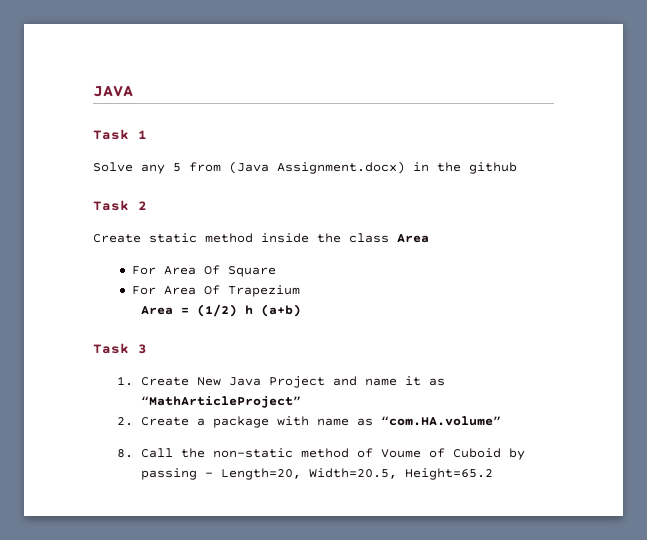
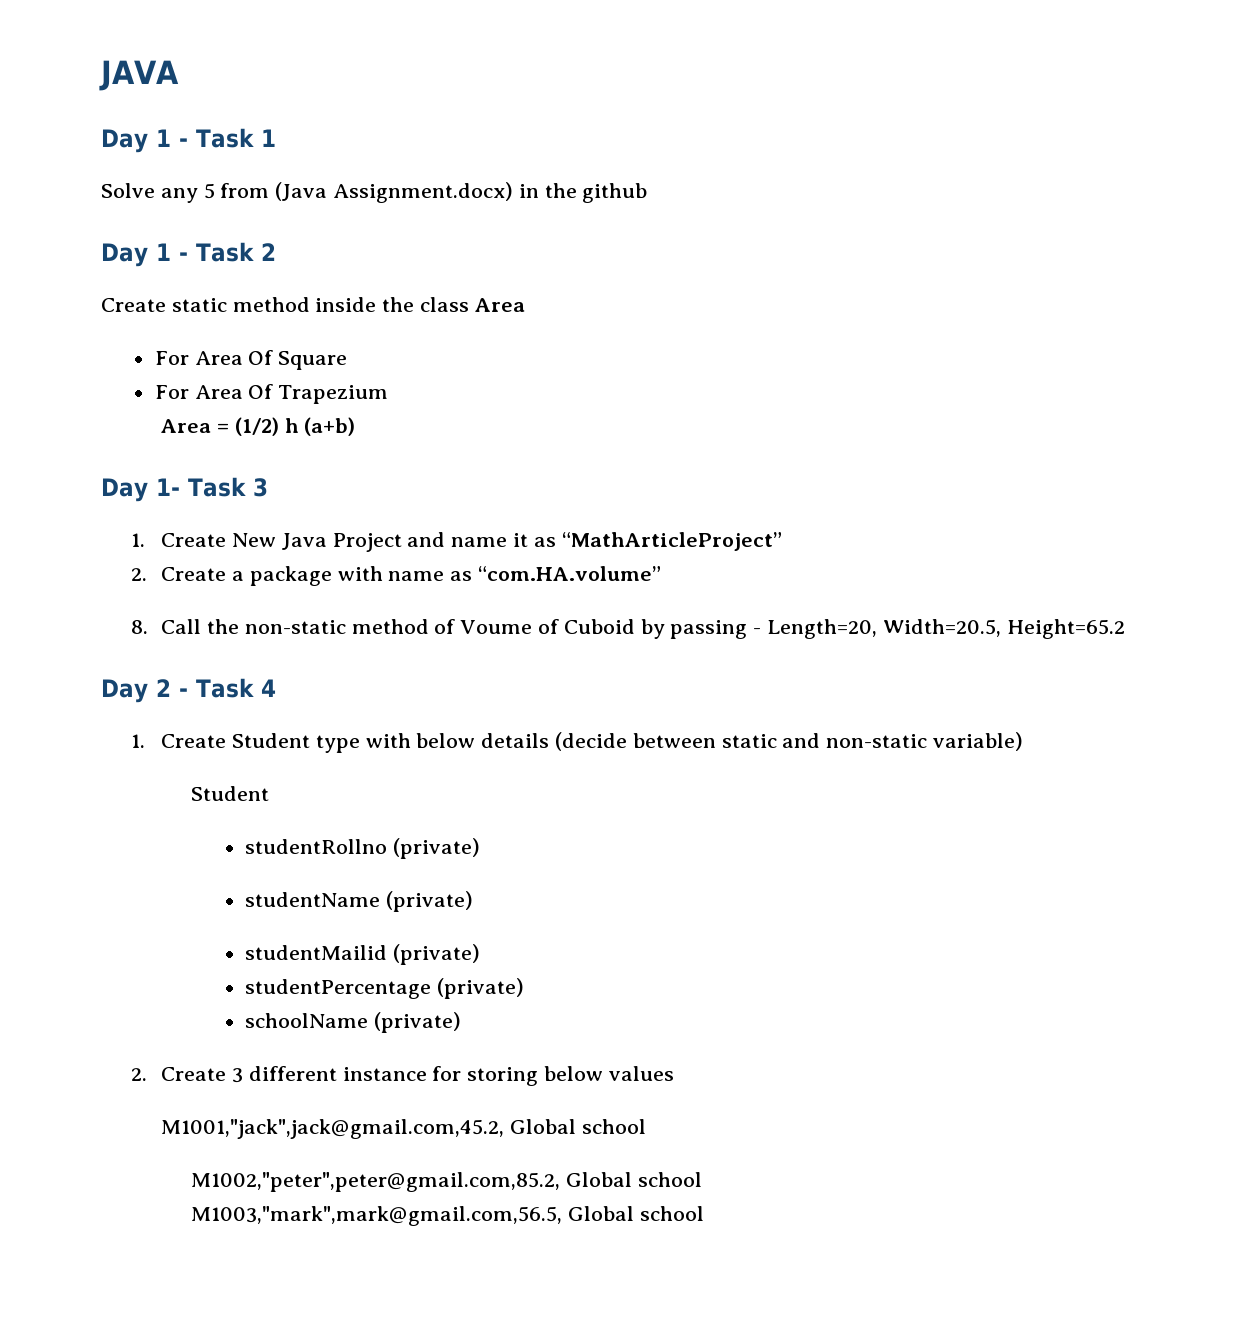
(133, 91) none -> [101,129,188,153] Day 1 -
(517, 168) none -> [101,243,188,267] Day 1 -
(302, 310) none -> [101,478,180,502] Day 1-
(494, 474) none -> [101,678,276,703] [131,732,1024,753] [191,786,270,801] [245,838,480,859] [245,891,473,912] [245,944,480,965] [245,978,524,999] [245,1012,461,1033] [131,1066,674,1086] [161,1119,646,1139] [191,1172,702,1192] [191,1206,704,1226] // Day 2 - Task 4 // 1. Create Student type with below details (decide between static and non-static variable) // Student // studentRollno (private) // studentName (private) // studentMailid (private) // studentPercentage (private) // schoolName (private) // 2. Create 3 different instance for storing below values // M1001,"jack",jack@gmail.com,45.2, Global school // M1002,"peter",peter@gmail.com,85.2, Global school // M1003,"mark",mark@gmail.com,56.5, Global school

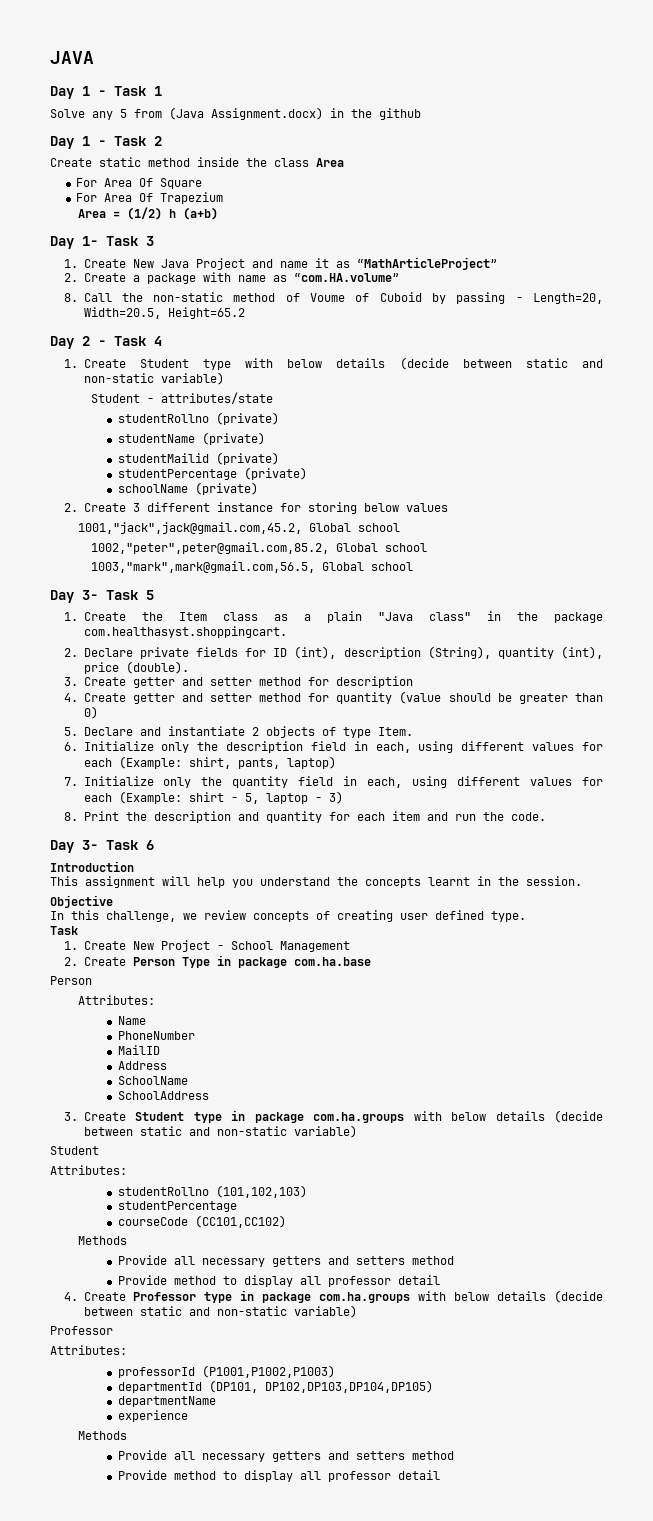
(270, 793) none -> [147,392,274,404] - attributes/state
[161,1119,646,1139] [191,1172,702,1192] [191,1206,704,1226] M1001,"jack",jack@gmail.com,45.2, Global school // M1002,"peter",peter@gmail.com,85.2, Global school // M1003,"mark",mark@gmail.com,56.5, Global school -> [77,522,400,534] [91,542,428,554] [91,561,414,573] [50,590,154,603] [63,611,603,623] [83,626,287,638] [63,646,604,659] [83,661,189,674] [63,676,413,688] [63,691,603,704] [83,706,98,719] [63,726,413,738] [63,741,603,753] [83,756,336,769] [63,776,604,788] [83,791,343,804] [63,811,546,823] [50,840,154,853] [50,861,134,872] [50,876,582,888] [50,895,113,908] [50,910,526,922] [50,926,78,935] [63,940,350,952] [63,955,371,968] [50,976,92,985] [77,995,155,1005] [117,1016,146,1025] [117,1031,195,1040] [117,1045,160,1055] [117,1061,167,1070] [117,1076,188,1085] [117,1091,209,1100] [63,1110,603,1123] [83,1125,357,1138] [50,1146,99,1155] [50,1165,127,1175] [117,1185,307,1198] [117,1201,237,1212] [117,1215,286,1228] [77,1236,127,1245] [117,1255,454,1267] [117,1275,440,1287] [63,1290,603,1303] [83,1305,357,1318] [50,1326,113,1335] [50,1345,127,1355] [117,1365,335,1378] [117,1380,433,1393] [117,1396,216,1407] [117,1410,188,1422] [77,1431,127,1440] [117,1450,454,1462] [117,1470,440,1482] 1001,"jack",jack@gmail.com,45.2, Global school // 1002,"peter",peter@gmail.com,85.2, Global school // 1003,"mark",mark@gmail.com,56.5, Global school // Day 3- Task 5 // 1. Create the Item class as a plain "Java class" in the package com.healthasyst.shoppingcart. // 2. Declare private fields for ID (int), description (String), quantity (int), price (double). // 3. Create getter and setter method for description // 4. Create getter and setter method for quantity (value should be greater than 0) // 5. Declare and instantiate 2 objects of type Item. // 6. Initialize only the description field in each, using different values for each (Example: shirt, pants, laptop) // 7. Initialize only the quantity field in each, using different values for each (Example: shirt - 5, laptop - 3) // 8. Print the description and quantity for each item and run the code. // Day 3- Task 6 // Introduction // This assignment will help you understand the concepts learnt in the session. // Objective // In this challenge, we review concepts of creating user defined type. // Task // 1. Create New Project - School Management // 2. Create Person Type in package com.ha.base // Person // Attributes: // Name // PhoneNumber // MailID // Address // SchoolName // SchoolAddress // 3. Create Student type in package com.ha.groups with below details (decide between static and non-static variable) // Student // Attributes: // studentRollno (101,102,103) // studentPercentage // courseCode (CC101,CC102) // Methods // Provide all necessary getters and setters method // Provide method to display all professor detail // 4. Create Professor type in package com.ha.groups with below details (decide between static and non-static variable) // Professor // Attributes: // professorId (P1001,P1002,P1003) // departmentId (DP101, DP102,DP103,DP104,DP105) // departmentName // experience // Methods // Provide all necessary getters and setters method // Provide method to display all professor detail

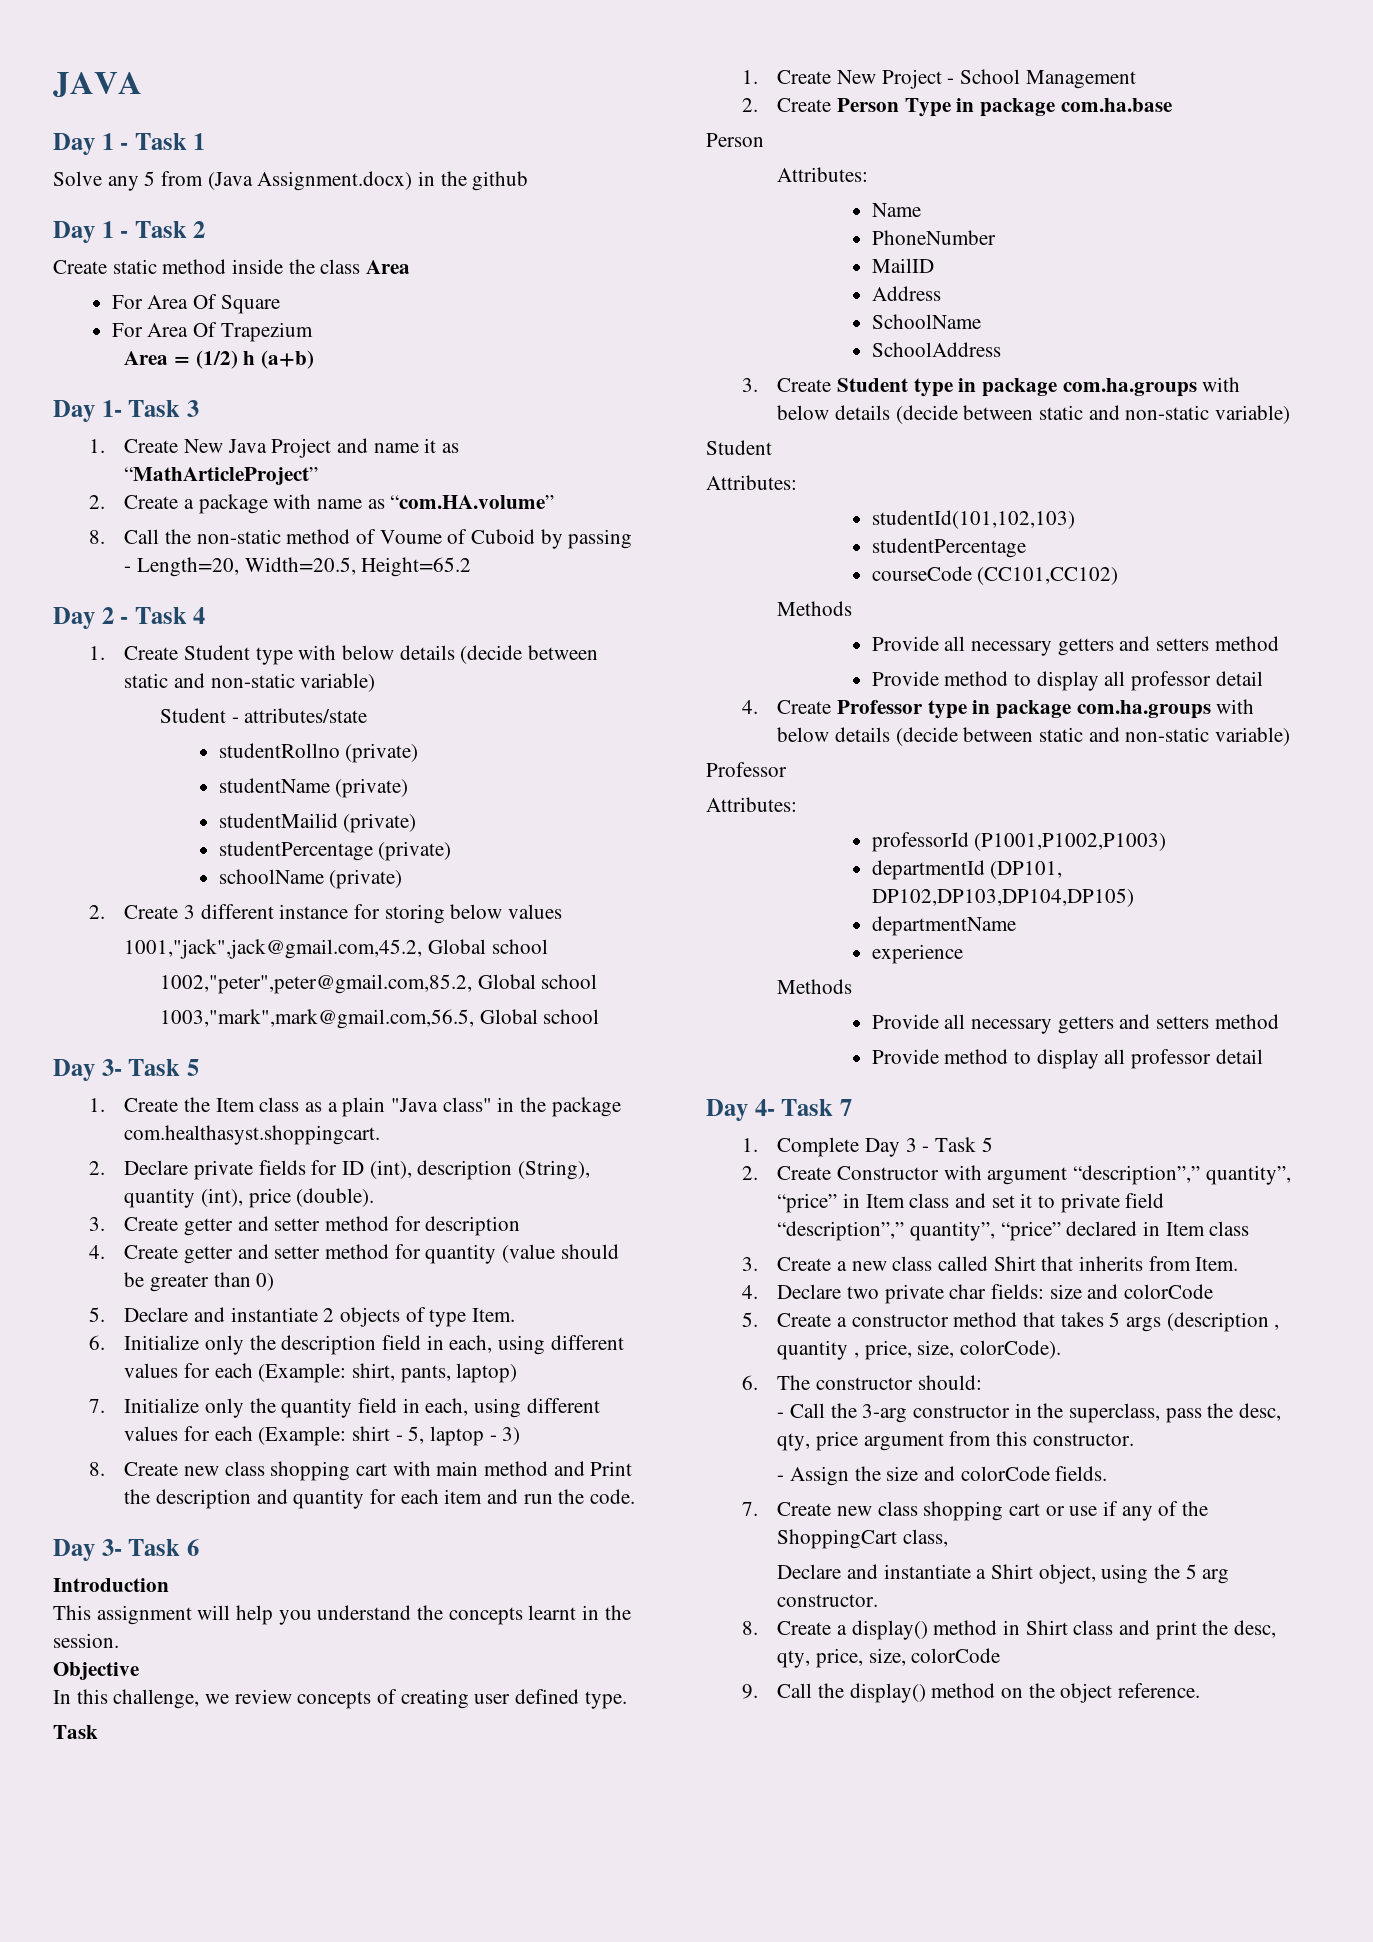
(78, 816) none -> [124,1461,585,1481] Create new class shopping cart with main method and
[117,1185,307,1198] studentRollno (101,102,103) -> [871,510,1075,529] studentId(101,102,103)
(440, 1475) none -> [706,1099,852,1121] [741,1137,993,1157] [741,1165,1291,1185] [777,1193,1165,1213] [777,1221,1250,1241] [741,1256,1239,1271] [741,1284,1214,1304] [741,1312,1280,1332] [777,1340,1061,1360] [741,1375,982,1390] [777,1403,1282,1423] [777,1431,1134,1451] [777,1466,1108,1486] [741,1501,1209,1521] [777,1529,948,1549] [777,1564,1230,1584] [777,1594,879,1607] [741,1620,1277,1640] [777,1648,1001,1668] [741,1683,1201,1703] // Day 4- Task 7 // 1. Complete Day 3 - Task 5 // 2. Create Constructor with argument “description”,” quantity”, “price” in Item class and set it to private field “description”,” quantity”, “price” declared in Item class // 3. Create a new class called Shirt that inherits from Item. // 4. Declare two private char fields: size and colorCode // 5. Create a constructor method that takes 5 args (description , quantity , price, size, colorCode). // 6. The constructor should: // - Call the 3-arg constructor in the superclass, pass the desc, qty, price argument from this constructor. // - Assign the size and colorCode fields. // 7. Create new class shopping cart or use if any of the ShoppingCart class, // Declare and instantiate a Shirt object, using the 5 arg constructor. // 8. Create a display() method in Shirt class and print the desc, qty, price, size, colorCode // 9. Call the display() method on the object reference.

